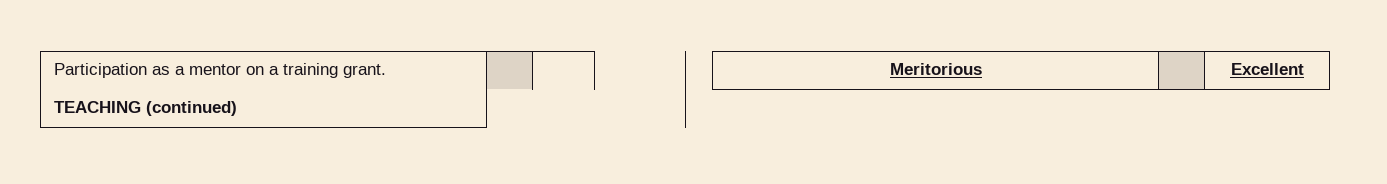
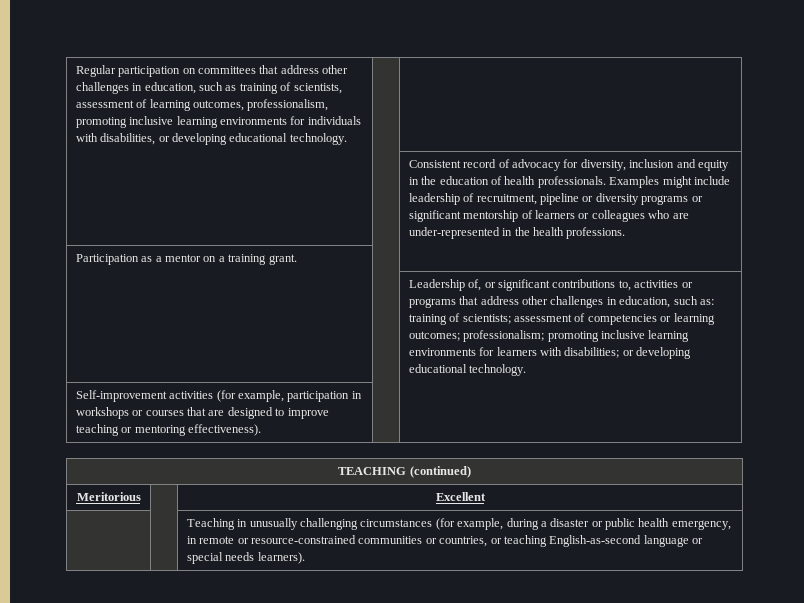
(54, 70) none -> [75,65,349,77] [75,82,342,94] [75,99,329,111] [75,116,361,128] [75,133,347,145] [408,159,729,171] [408,176,730,188] [408,193,703,205] [408,210,689,222] [408,227,626,239] Regular participation on committees that address other challenges in education, such as training of scientists, assessment of learning outcomes, professionalism, promoting inclusive learning environments for individuals with disabilities, or developing educational technology. | | // | | Consistent record of advocacy for diversity, inclusion and equity in the education of health professionals. Examples might include leadership of recruitment, pipeline or diversity programs or significant mentorship of learners or colleagues who are under-represented in the health professions. //
[54,101,238,116] [889,63,982,75] [1230,63,1304,75] TEACHING (continued) // Meritorious | | Excellent -> [408,279,693,291] [408,296,714,308] [408,313,715,325] [408,330,690,342] [408,347,692,359] [408,364,527,376] [75,390,362,402] [75,407,329,419] [75,424,261,436] [338,466,471,478] [76,492,141,501] [435,492,486,501] [186,518,731,530] [186,535,703,547] [186,552,305,564] | | Leadership of, or significant contributions to, activities or programs that address other challenges in education, such as: training of scientists; assessment of competencies or learning outcomes; professionalism; promoting inclusive learning environments for learners with disabilities; or developing educational technology. // Self-improvement activities (for example, participation in workshops or courses that are designed to improve teaching or mentoring effectiveness). | | // TEACHING (continued) // Meritorious | | Excellent // | | Teaching in unusually challenging circumstances (for example, during a disaster or public health emergency, in remote or resource-constrained communities or countries, or teaching English-as-second language or special needs learners).

